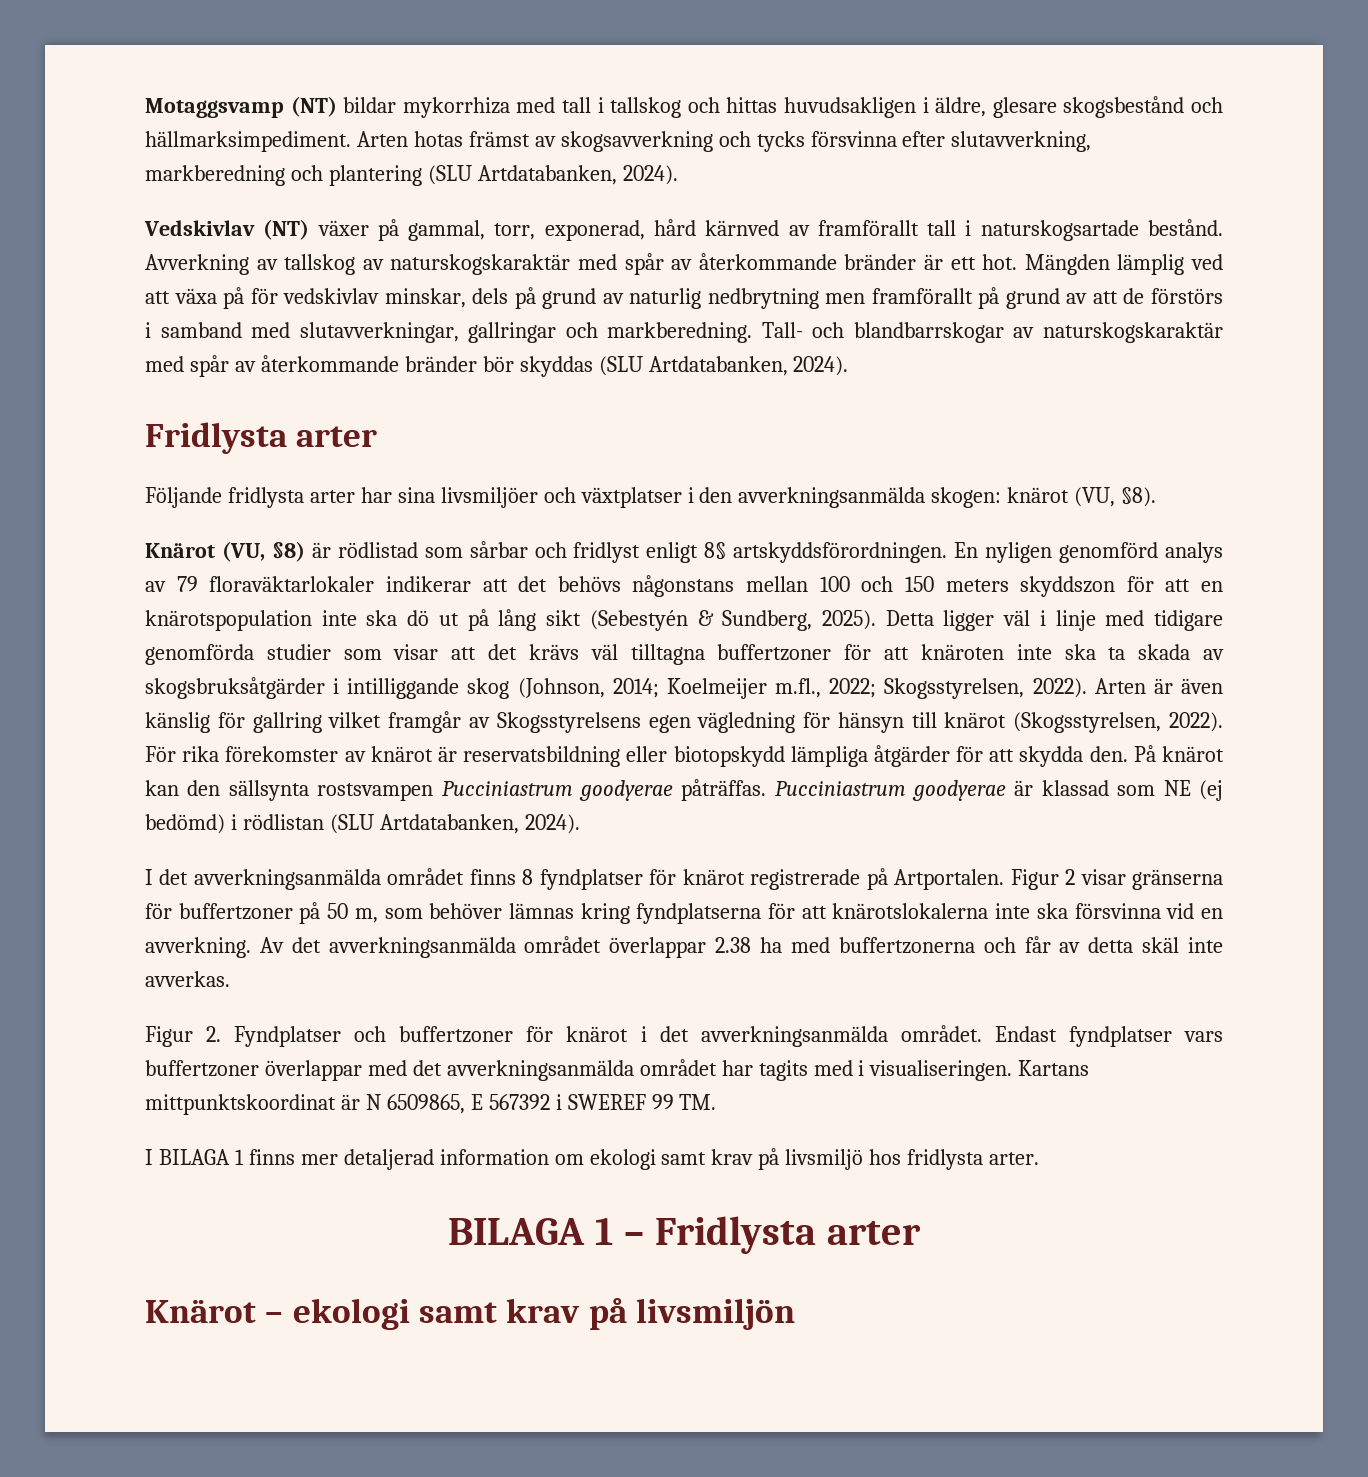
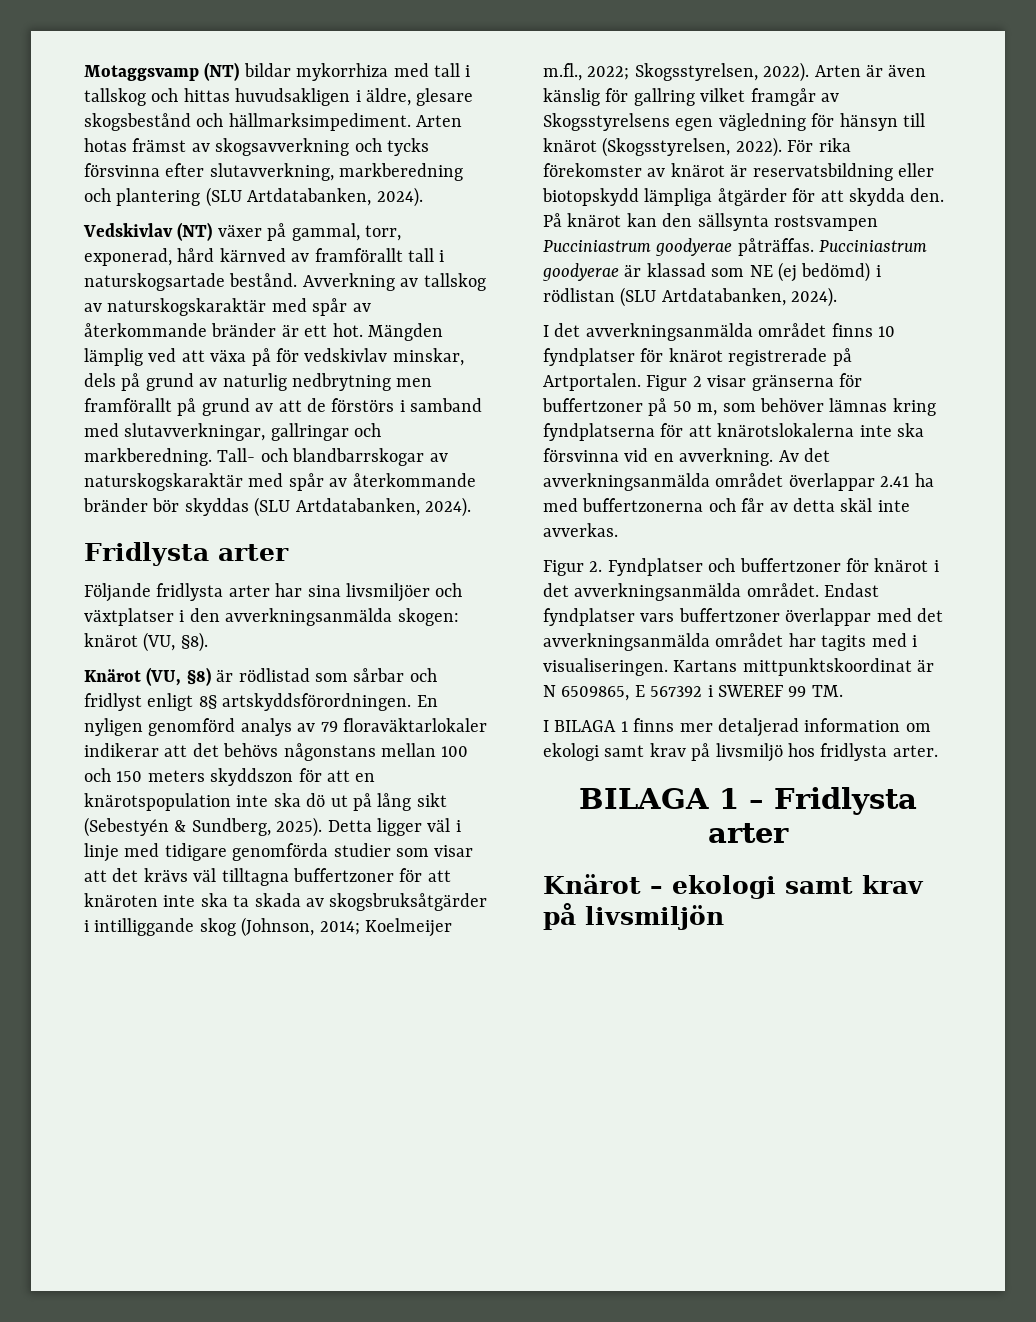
[522,869,534,885] 8 -> [878,326,895,337] 10
[715,937,752,953] 2.38 -> [880,476,910,487] 2.41

